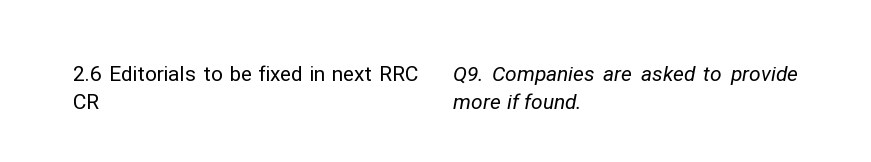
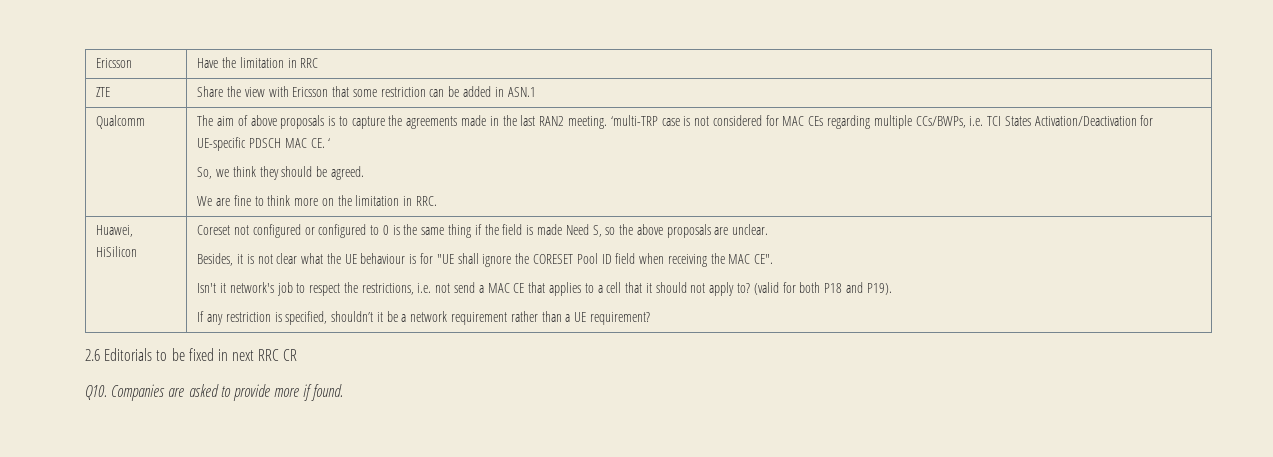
(73, 73) none -> [96,58,133,68] [197,57,319,68] [96,87,111,97] [197,86,536,97] [96,115,146,129] [197,115,1154,129] [197,137,331,151] [197,166,364,180] [197,195,438,206] [96,225,134,237] [96,246,138,257] [197,224,769,238] [197,253,774,267] [197,282,892,296] [197,311,650,325] Ericsson | Have the limitation in RRC // ZTE | Share the view with Ericsson that some restriction can be added in ASN.1 // Qualcomm | The aim of above proposals is to capture the agreements made in the last RAN2 meeting. ‘multi-TRP case is not considered for MAC CEs regarding multiple CCs/BWPs, i.e. TCI States Activation/Deactivation for UE-specific PDSCH MAC CE. ‘ // So, we think they should be agreed. // We are fine to think more on the limitation in RRC. // Huawei, HiSilicon | Coreset not configured or configured to 0 is the same thing if the field is made Need S, so the above proposals are unclear. // Besides, it is not clear what the UE behaviour is for "UE shall ignore the CORESET Pool ID field when receiving the MAC CE". // Isn't it network's job to respect the restrictions, i.e. not send a MAC CE that applies to a cell that it should not apply to? (valid for both P18 and P19). // If any restriction is specified, shouldn’t it be a network requirement rather than a UE requirement? //
[453,67,483,84] Q9. -> [85,385,107,400] Q10.

